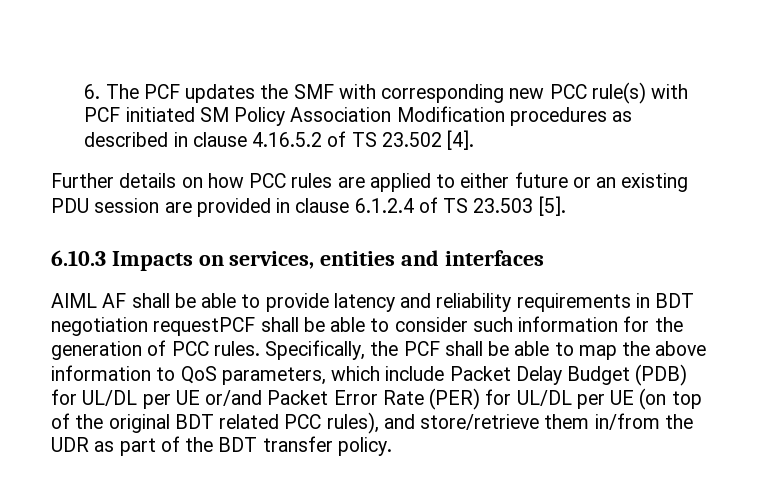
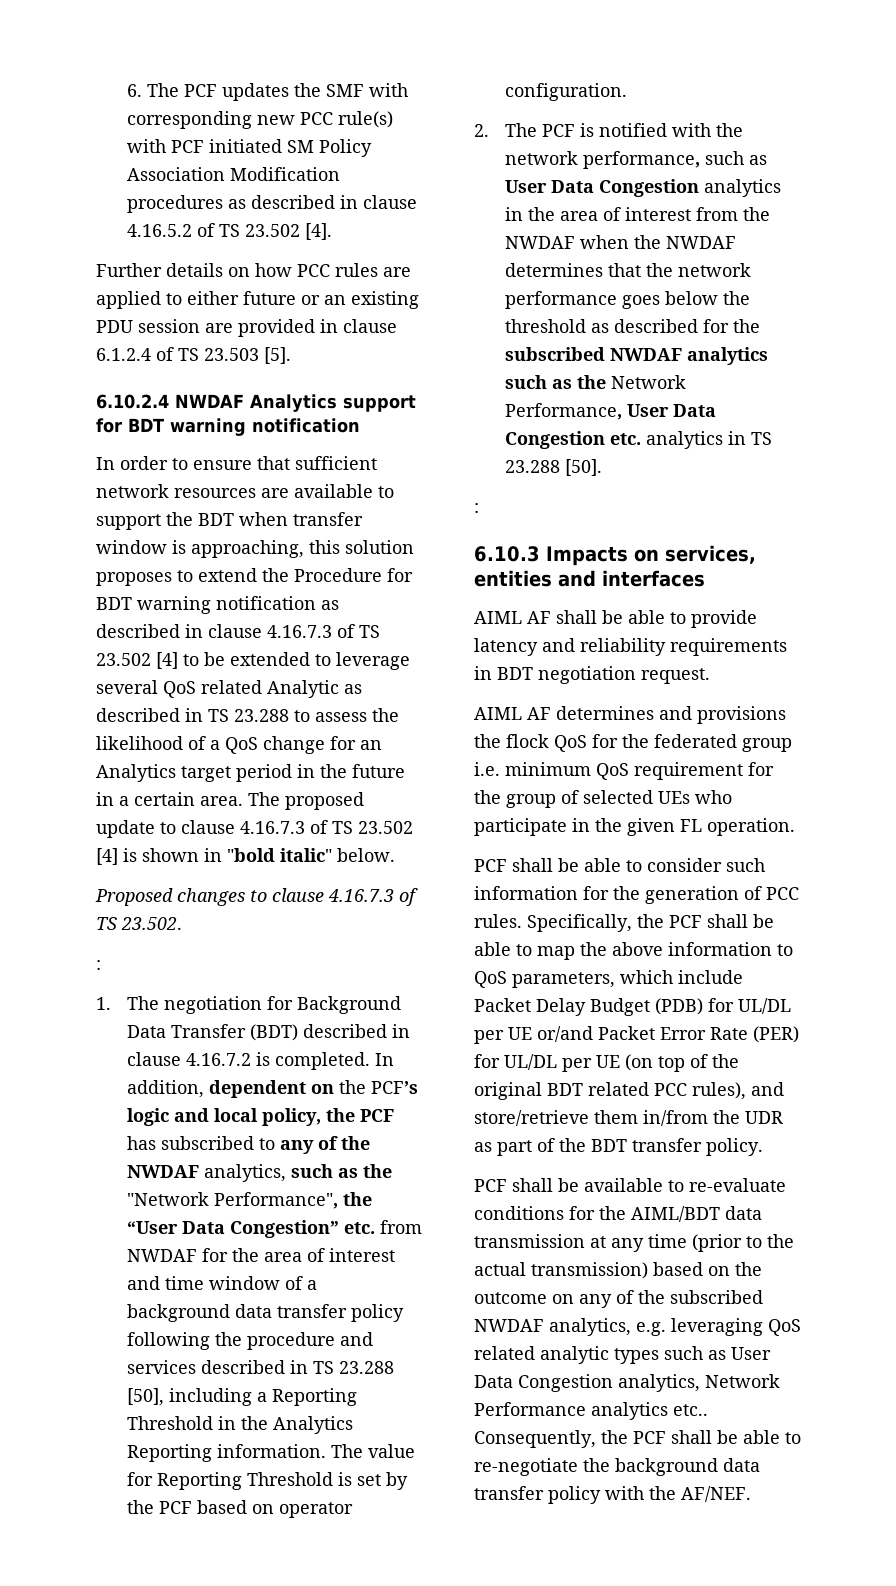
(566, 206) none -> [96,394,416,412] [96,418,360,436] [96,456,377,470] [96,484,394,498] [96,512,363,530] [96,540,414,558] [96,568,413,586] [96,596,339,614] [96,624,380,638] [96,652,410,670] [96,680,362,698] [96,708,399,722] [96,736,382,754] [96,764,405,782] [96,792,364,810] [96,820,413,838] [96,848,395,865] [95,888,418,906] [96,917,182,930] [96,960,101,970] [96,996,402,1014] [127,1024,411,1041] [127,1052,395,1070] [127,1080,419,1098] [127,1108,395,1126] [127,1136,371,1154] [127,1164,393,1182] [127,1192,373,1209] [127,1220,423,1238] [127,1248,396,1262] [127,1276,318,1290] [127,1304,405,1322] [127,1332,374,1350] [127,1360,395,1374] [127,1388,358,1406] [127,1416,354,1434] [127,1444,416,1462] [127,1472,409,1490] [127,1500,354,1518] [505,83,628,101] [474,123,744,137] [505,151,768,169] [505,179,782,197] [505,207,771,221] [505,235,737,249] [505,263,752,277] [505,291,751,309] [505,319,761,333] [505,347,769,365] [505,375,687,389] [505,403,717,420] [505,431,773,449] [505,459,603,476] [474,503,479,513] // 6.10.2.4 NWDAF Analytics support for BDT warning notification // In order to ensure that sufficient network resources are available to support the BDT when transfer window is approaching, this solution proposes to extend the Procedure for BDT warning notification as described in clause 4.16.7.3 of TS 23.502 [4] to be extended to leverage several QoS related Analytic as described in TS 23.288 to assess the likelihood of a QoS change for an Analytics target period in the future in a certain area. The proposed update to clause 4.16.7.3 of TS 23.502 [4] is shown in "bold italic" below. // Proposed changes to clause 4.16.7.3 of TS 23.502. // : // 1. The negotiation for Background Data Transfer (BDT) described in clause 4.16.7.2 is completed. In addition, dependent on the PCF’s logic and local policy, the PCF has subscribed to any of the NWDAF analytics, such as the "Network Performance", the “User Data Congestion” etc. from NWDAF for the area of interest and time window of a background data transfer policy following the procedure and services described in TS 23.288 [50], including a Reporting Threshold in the Analytics Reporting information. The value for Reporting Threshold is set by the PCF based on operator configuration. // 2. The PCF is notified with the network performance, such as User Data Congestion analytics in the area of interest from the NWDAF when the NWDAF determines that the network performance goes below the threshold as described for the subscribed NWDAF analytics such as the Network Performance, User Data Congestion etc. analytics in TS 23.288 [50]. // :
[153,317,256,336] requestPCF -> [641,668,710,684] [474,706,786,724] [474,734,792,752] [474,762,774,780] [474,790,732,808] [474,818,795,836] [474,859,507,872] request. // AIML AF determines and provisions the flock QoS for the federated group i.e. minimum QoS requirement for the group of selected UEs who participate in the given FL operation. // PCF
(392, 446) none -> [474,1178,786,1192] [474,1206,762,1222] [474,1234,794,1252] [474,1262,762,1279] [474,1290,763,1308] [474,1318,801,1336] [474,1346,771,1364] [474,1374,780,1392] [474,1402,708,1420] [474,1430,801,1448] [474,1458,760,1476] [474,1486,751,1504] // PCF shall be available to re-evaluate conditions for the AIML/BDT data transmission at any time (prior to the actual transmission) based on the outcome on any of the subscribed NWDAF analytics, e.g. leveraging QoS related analytic types such as User Data Congestion analytics, Network Performance analytics etc.. Consequently, the PCF shall be able to re-negotiate the background data transfer policy with the AF/NEF.

